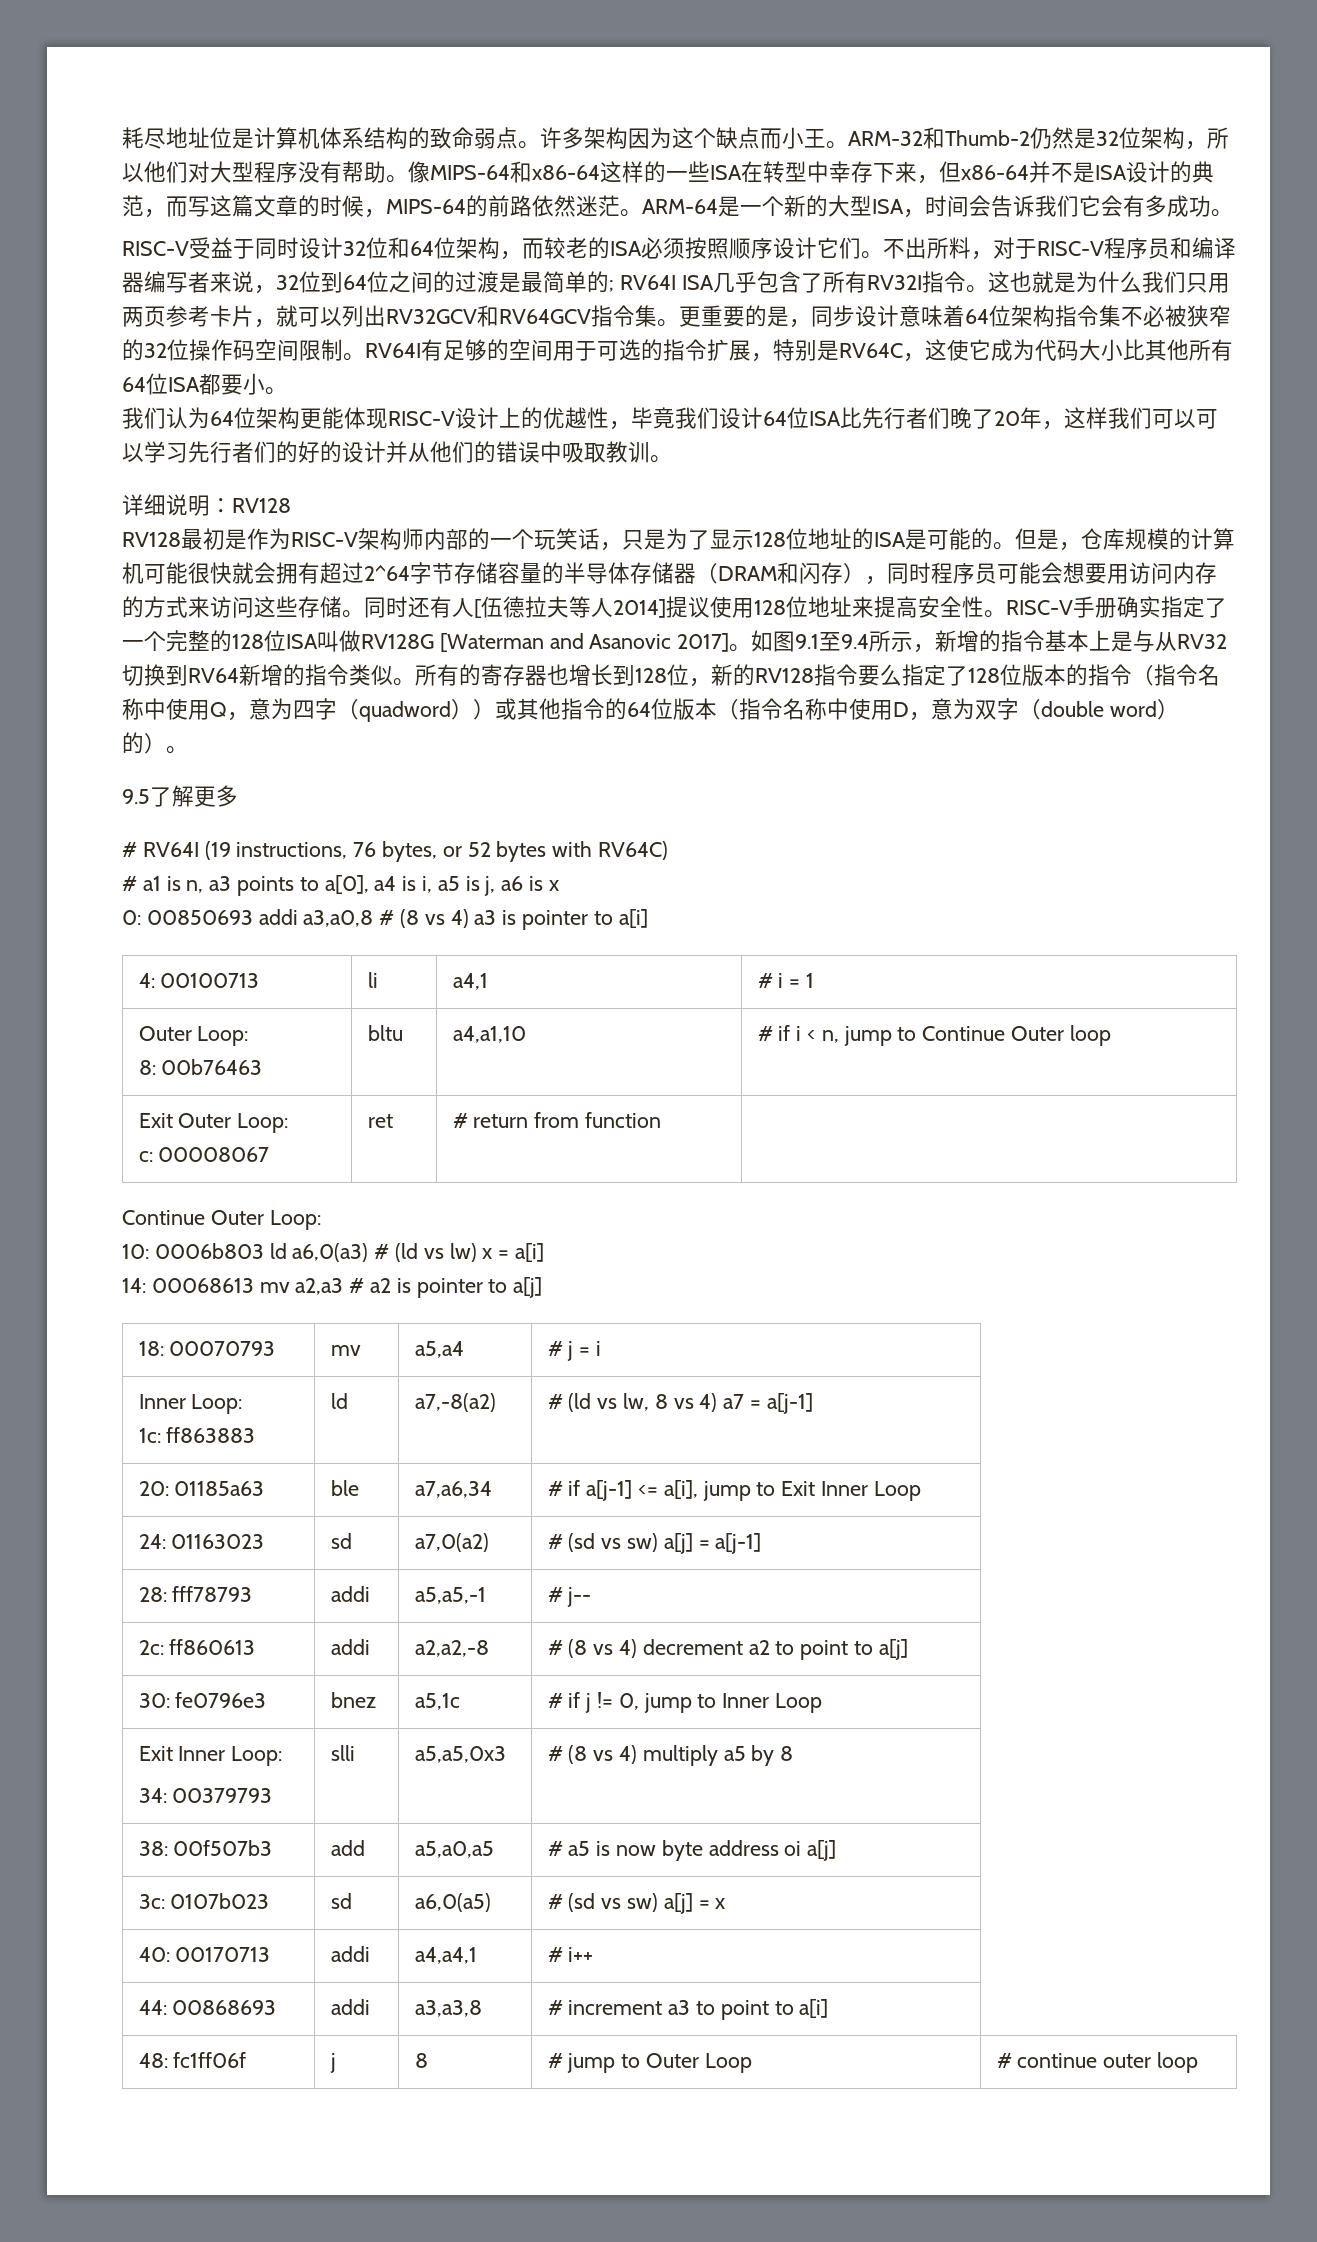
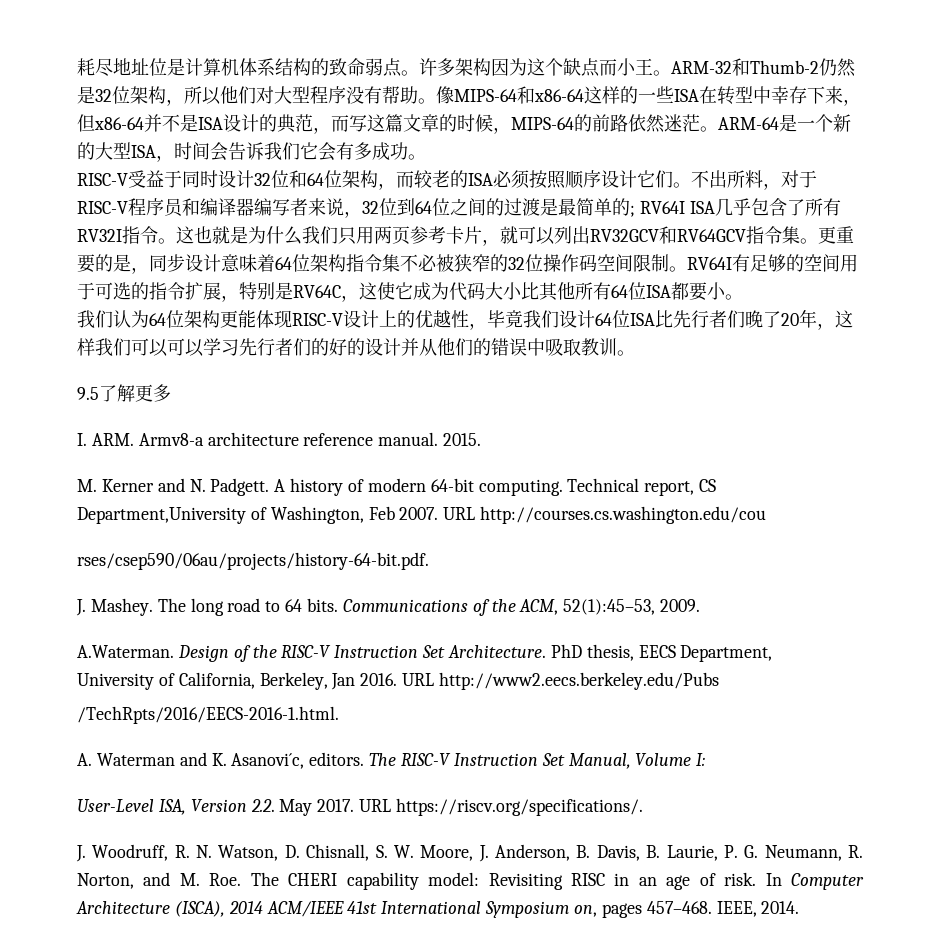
[122,494,291,516] [122,528,1235,551] [122,562,1217,585] [122,596,1227,618] [122,630,1228,653] [122,664,1220,687] [122,698,1179,722] [122,732,188,754] [122,785,238,807] [122,841,669,862] [122,875,559,896] [122,909,648,930] [138,973,260,988] [367,972,378,988] [452,973,488,990] [757,973,815,988] [138,1026,249,1046] [138,1059,263,1075] [367,1025,403,1041] [452,1026,526,1043] [757,1025,1111,1046] [138,1113,289,1133] [138,1147,270,1162] [367,1114,393,1128] [452,1112,662,1128] [122,1210,321,1230] [122,1243,545,1262] [122,1277,543,1298] [138,1341,276,1356] [330,1345,361,1356] [414,1341,464,1358] [547,1341,602,1361] [138,1394,243,1414] [138,1427,256,1443] [330,1393,348,1409] [414,1393,496,1412] [547,1393,813,1414] [138,1481,265,1496] [330,1480,359,1496] [414,1481,492,1498] [547,1480,921,1501] [138,1534,265,1549] [330,1533,352,1549] [414,1533,489,1552] [547,1533,762,1554] [138,1586,253,1602] [330,1586,370,1602] [414,1587,486,1604] [547,1587,592,1607] [138,1639,256,1655] [330,1639,370,1655] [414,1640,489,1657] [547,1639,908,1660] [138,1692,267,1708] [330,1692,376,1708] [414,1693,460,1710] [547,1692,823,1713] [138,1746,283,1766] [138,1788,273,1803] [330,1745,355,1761] [414,1746,506,1763] [547,1745,794,1766] [138,1840,273,1856] [330,1840,365,1856] [414,1841,494,1858] [547,1840,837,1861] [138,1893,270,1909] [330,1893,352,1909] [414,1893,491,1912] [547,1893,726,1914] [138,1947,271,1962] [330,1946,370,1962] [414,1947,477,1964] [547,1947,594,1962] [138,2000,277,2015] [330,1999,370,2015] [414,2000,482,2017] [547,1999,829,2020] [138,2052,247,2068] [329,2053,336,2073] [414,2053,428,2068] [547,2053,752,2073] [996,2052,1199,2073] 详细说明：RV128 // RV128最初是作为RISC-V架构师内部的一个玩笑话，只是为了显示128位地址的ISA是可能的。但是，仓库规模的计算机可能很快就会拥有超过2^64字节存储容量的半导体存储器（DRAM和闪存），同时程序员可能会想要用访问内存的方式来访问这些存储。同时还有人[伍德拉夫等人2014]提议使用128位地址来提高安全性。RISC-V手册确实指定了一个完整的128位ISA叫做RV128G [Waterman and Asanovic 2017]。如图9.1至9.4所示，新增的指令基本上是与从RV32切换到RV64新增的指令类似。所有的寄存器也增长到128位，新的RV128指令要么指定了128位版本的指令（指令名称中使用Q，意为四字（quadword））或其他指令的64位版本（指令名称中使用D，意为双字（double word）的）。 // 9.5了解更多 // # RV64I (19 instructions, 76 bytes, or 52 bytes with RV64C) // # a1 is n, a3 points to a[0], a4 is i, a5 is j, a6 is x // 0: 00850693 addi a3,a0,8 # (8 vs 4) a3 is pointer to a[i] // 4: 00100713 | li | a4,1 | # i = 1 // Outer Loop: // 8: 00b76463 | bltu | a4,a1,10 | # if i < n, jump to Continue Outer loop // Exit Outer Loop: // c: 00008067 | ret | # return from function | // Continue Outer Loop: // 10: 0006b803 ld a6,0(a3) # (ld vs lw) x = a[i] // 14: 00068613 mv a2,a3 # a2 is pointer to a[j] // 18: 00070793 | mv | a5,a4 | # j = i // Inner Loop: // 1c: ff863883 | ld | a7,-8(a2) | # (ld vs lw, 8 vs 4) a7 = a[j-1] // 20: 01185a63 | ble | a7,a6,34 | # if a[j-1] <= a[i], jump to Exit Inner Loop // 24: 01163023 | sd | a7,0(a2) | # (sd vs sw) a[j] = a[j-1] // 28: fff78793 | addi | a5,a5,-1 | # j-- // 2c: ff860613 | addi | a2,a2,-8 | # (8 vs 4) decrement a2 to point to a[j] // 30: fe0796e3 | bnez | a5,1c | # if j != 0, jump to Inner Loop // Exit Inner Loop: // 34: 00379793 | slli | a5,a5,0x3 | # (8 vs 4) multiply a5 by 8 // 38: 00f507b3 | add | a5,a0,a5 | # a5 is now byte address oi a[j] // 3c: 0107b023 | sd | a6,0(a5) | # (sd vs sw) a[j] = x // 40: 00170713 | addi | a4,a4,1 | # i++ // 44: 00868693 | addi | a3,a3,8 | # increment a3 to point to a[i] // 48: fc1ff06f | j | 8 | # jump to Outer Loop | # continue outer loop -> [77,384,171,402] [77,432,482,446] [77,478,717,496] [77,506,767,524] [77,552,429,570] [76,598,701,616] [77,644,773,662] [77,672,720,690] [77,706,339,724] [77,752,706,769] [77,798,644,816] [76,844,863,862] [77,872,864,890] [76,901,800,918] 9.5了解更多 // I. ARM. Armv8-a architecture reference manual. 2015. // M. Kerner and N. Padgett. A history of modern 64-bit computing. Technical report, CS Department,University of Washington, Feb 2007. URL http://courses.cs.washington.edu/cou // rses/csep590/06au/projects/history-64-bit.pdf. // J. Mashey. The long road to 64 bits. Communications of the ACM, 52(1):45–53, 2009. // A.Waterman. Design of the RISC-V Instruction Set Architecture. PhD thesis, EECS Department, // University of California, Berkeley, Jan 2016. URL http://www2.eecs.berkeley.edu/Pubs // /TechRpts/2016/EECS-2016-1.html. // A. Waterman and K. Asanovi´c, editors. The RISC-V Instruction Set Manual, Volume I: // User-Level ISA, Version 2.2. May 2017. URL https://riscv.org/specifications/. // J. Woodruff, R. N. Watson, D. Chisnall, S. W. Moore, J. Anderson, B. Davis, B. Laurie, P. G. Neumann, R. Norton, and M. Roe. The CHERI capability model: Revisiting RISC in an age of risk. In Computer Architecture (ISCA), 2014 ACM/IEEE 41st International Symposium on, pages 457–468. IEEE, 2014.

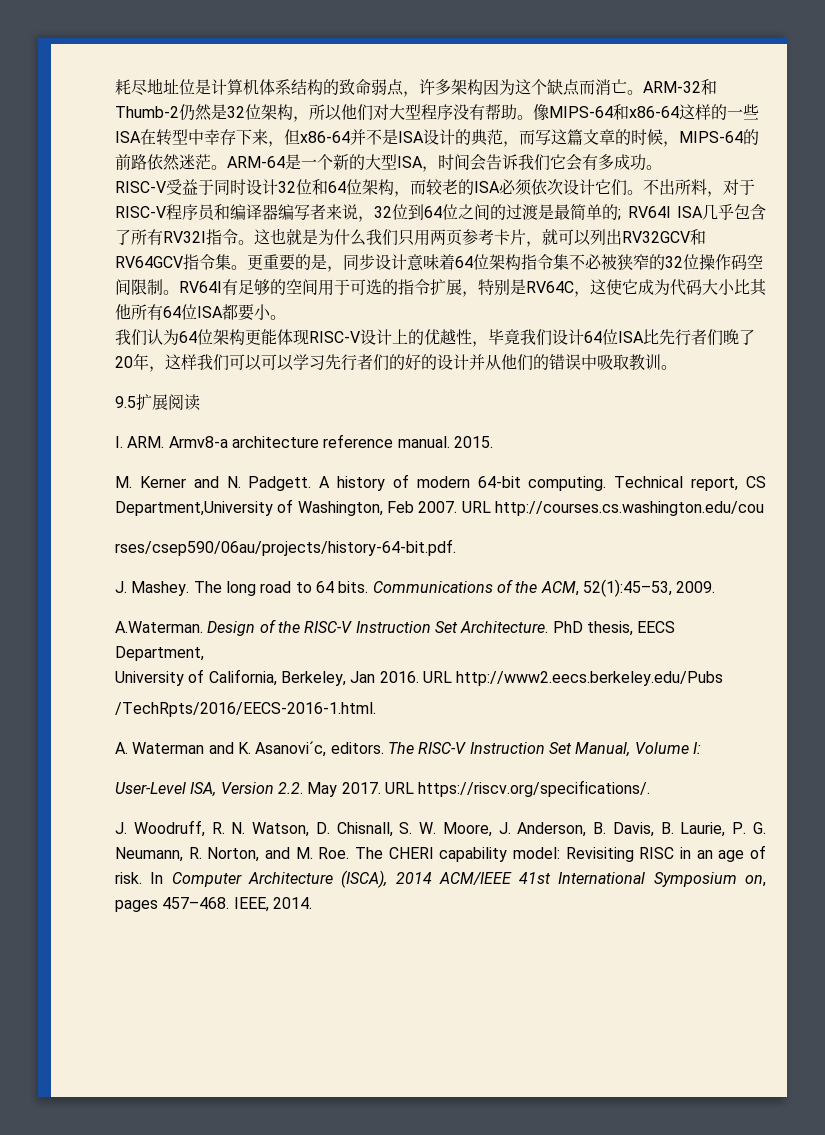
[401,70,419,76] 。 -> [403,91,419,97] ，
[617,58,653,76] 小王 -> [595,79,627,95] 消亡
[529,170,601,189] 按照顺序 -> [531,179,563,195] 依次
[99,384,171,402] 了解更多 -> [136,394,200,411] 扩展阅读

